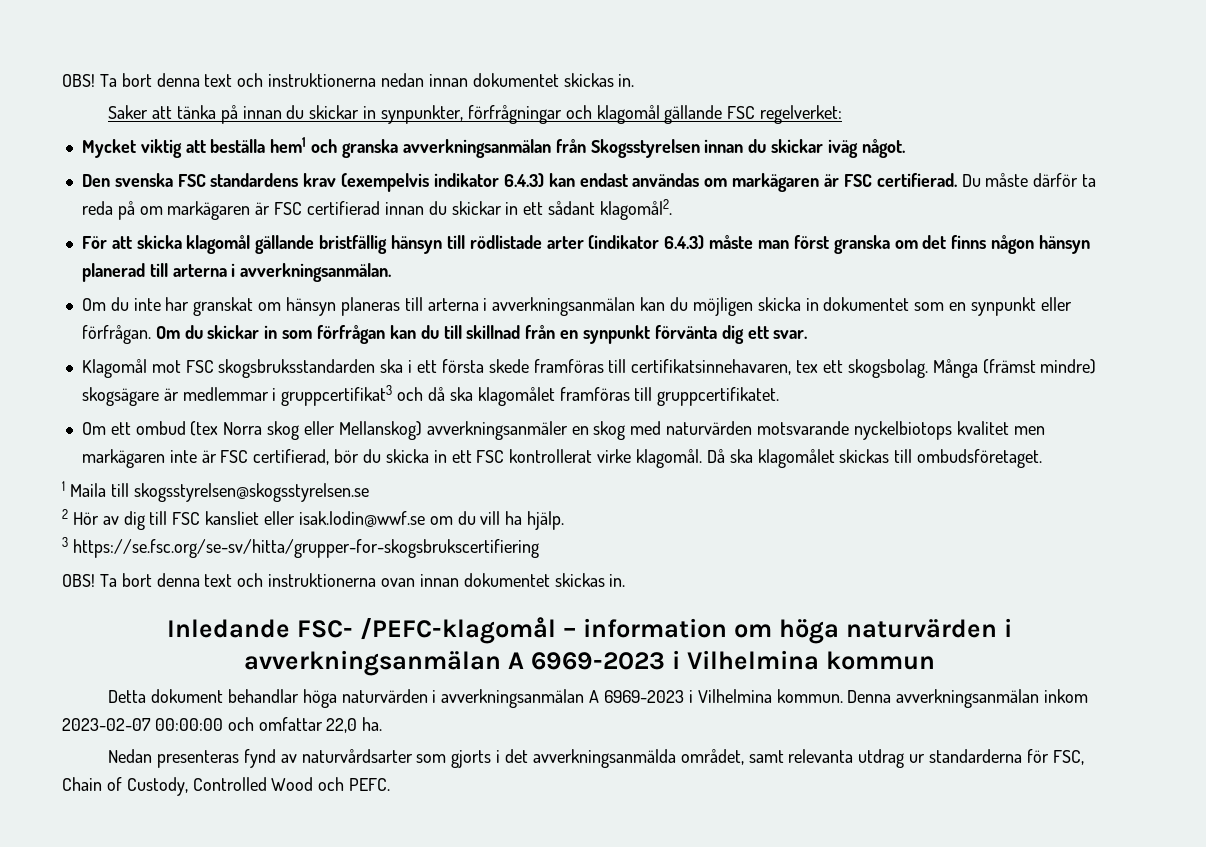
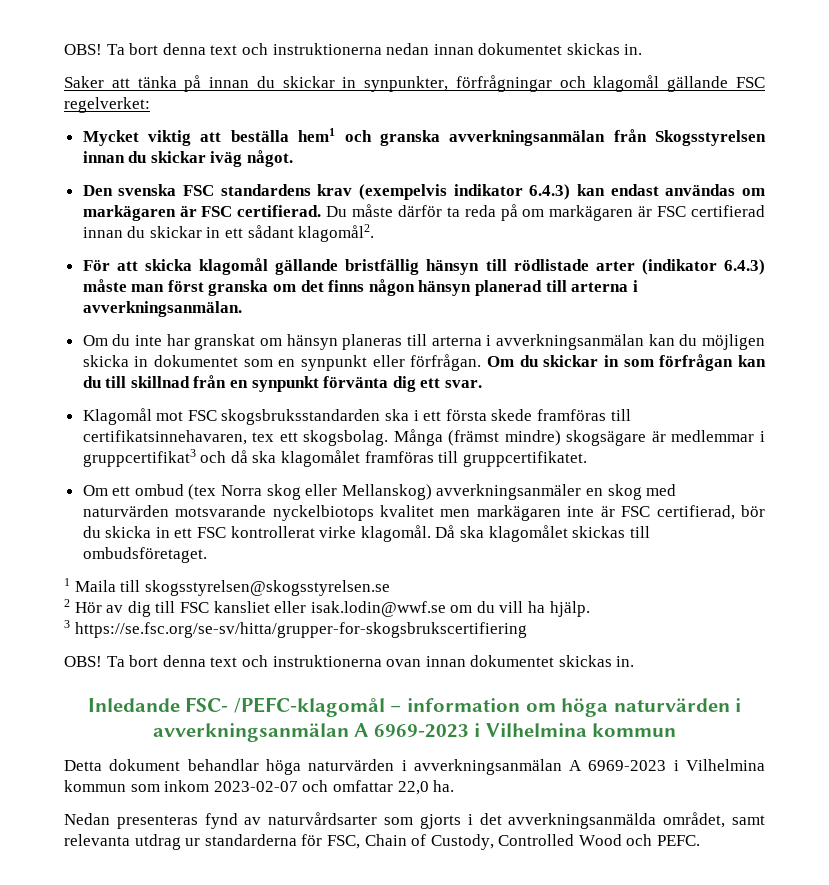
[776,689,1040,708] kommun. Denna avverkningsanmälan -> [64,780,160,792] kommun som
[154,718,223,731] 00:00:00 -> (298, 786) none

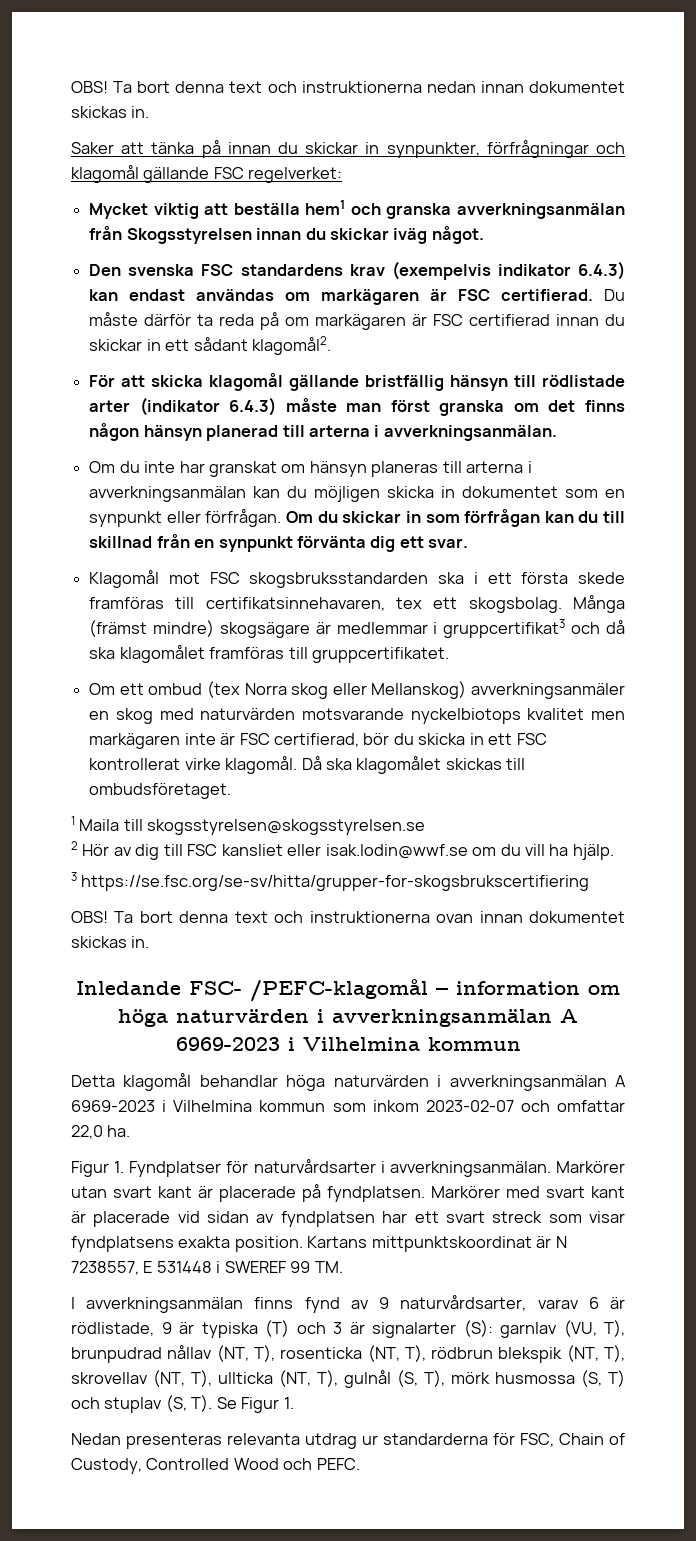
[109,759,181,771] dokument -> [123,1073,192,1091] klagomål
[64,812,765,829] Nedan presenteras fynd av naturvårdsarter som gjorts i det avverkningsanmälda området, samt -> [71,1159,625,1177] [71,1184,625,1202] [71,1211,626,1227] [71,1236,567,1252] [71,1261,343,1275] [71,1295,625,1313] [71,1320,625,1338] [71,1345,625,1363] [71,1370,625,1388] [71,1395,294,1413] [71,1433,222,1449] Figur 1. Fyndplatser för naturvårdsarter i avverkningsanmälan. Markörer utan svart kant är placerade på fyndplatsen. Markörer med svart kant är placerade vid sidan av fyndplatsen har ett svart streck som visar fyndplatsens exakta position. Kartans mittpunktskoordinat är N 7238557, E 531448 i SWEREF 99 TM. // I avverkningsanmälan finns fynd av 9 naturvårdsarter, varav 6 är rödlistade, 9 är typiska (T) och 3 är signalarter (S): garnlav (VU, T), brunpudrad nållav (NT, T), rosenticka (NT, T), rödbrun blekspik (NT, T), skrovellav (NT, T), ullticka (NT, T), gulnål (S, T), mörk husmossa (S, T) och stuplav (S, T). Se Figur 1. // Nedan presenteras

